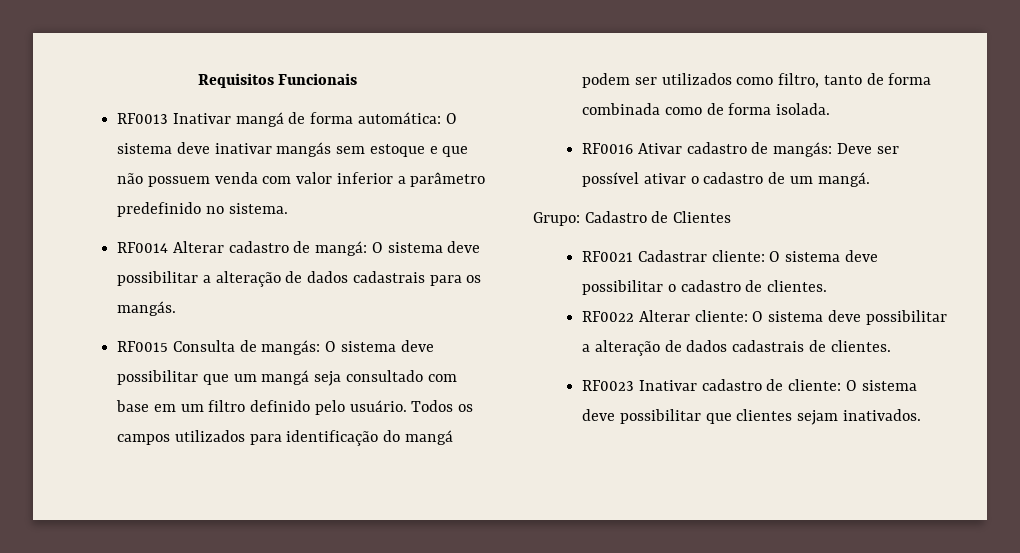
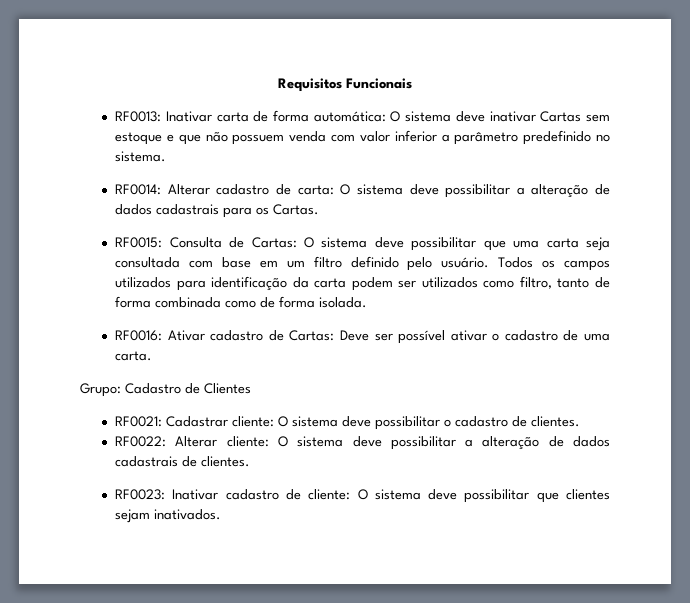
[117,112,284,127] RF0013 Inativar mangá -> [115,111,249,122] RF0013: Inativar carta
[276,142,332,157] mangás -> [540,111,582,122] Cartas
[117,242,169,253] RF0014 -> [115,184,162,195] RF0014:
[315,241,368,256] mangá: -> [297,185,334,195] carta:
[117,301,177,316] [117,341,169,352] mangás. // RF0015 -> [273,204,320,215] [115,237,163,248] Cartas. // RF0015:
[261,340,434,355] [117,370,423,386] mangás: O sistema deve possibilitar que um mangá seja consultado -> [251,237,610,251] [115,257,181,268] Cartas: O sistema deve possibilitar que uma carta seja consultada
[383,430,453,445] do mangá -> [292,277,347,288] da carta
[582,143,634,154] RF0016 -> [115,330,163,341] RF0016:
[773,142,833,157] mangás: -> [289,330,335,341] Cartas:
[789,172,870,187] um mangá. -> [584,333,611,341] [115,351,153,361] uma carta.
[582,251,634,262] RF0021 -> [115,416,163,427] RF0021:
[582,311,635,322] RF0022 -> [115,436,167,447] RF0022:
[582,380,635,391] RF0023 -> [115,489,166,500] RF0023:

